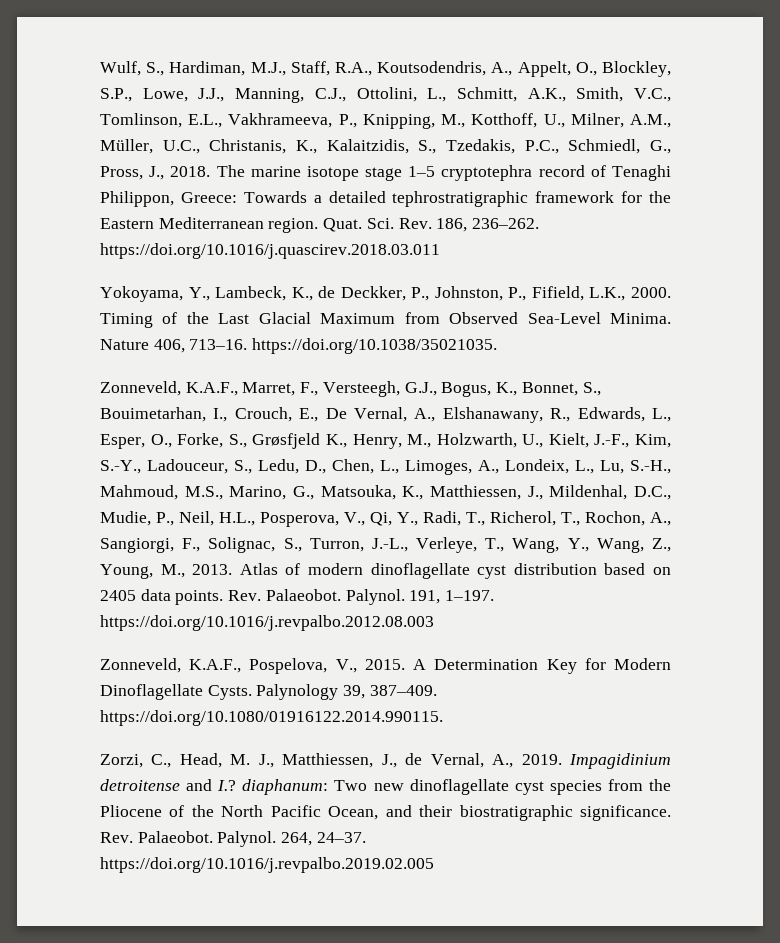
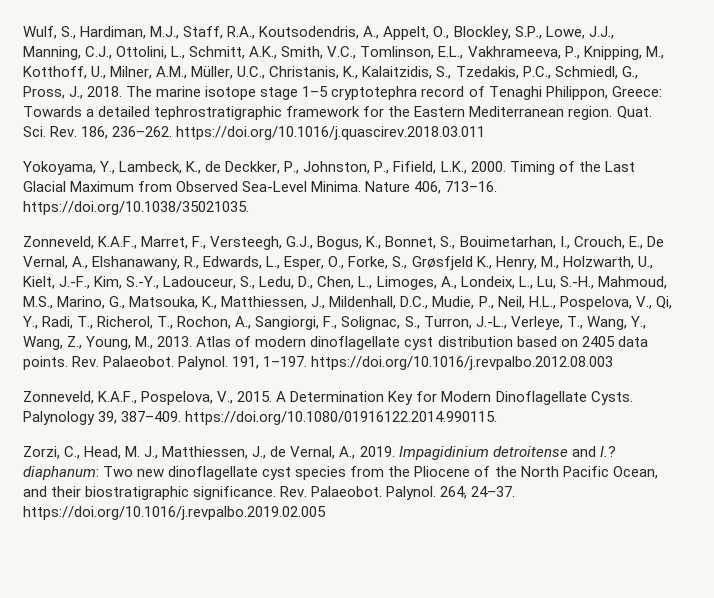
[549,485,628,500] Mildenhal, -> [329,296,397,309] Mildenhall,
[260,512,339,527] Posperova, -> [559,296,632,310] Pospelova,

